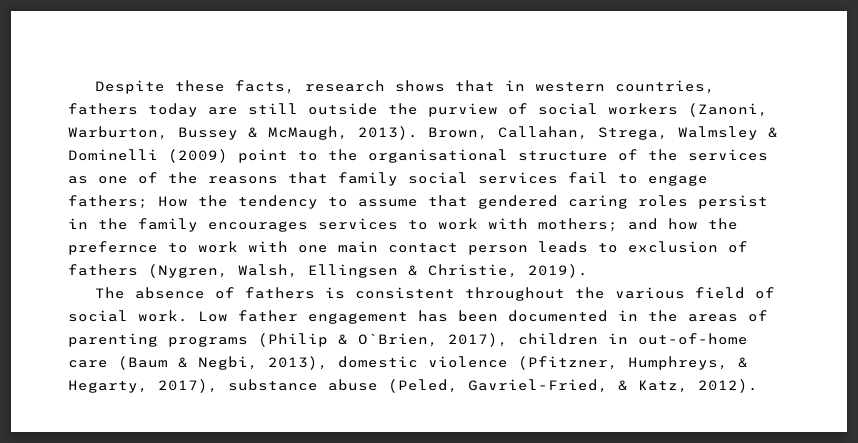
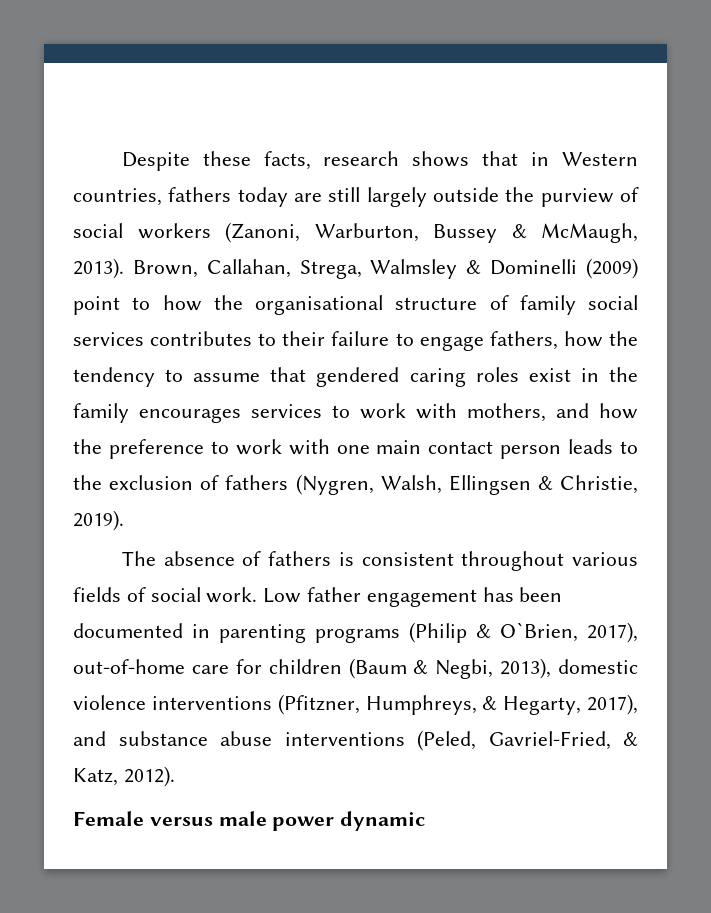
[534,82,605,92] western -> [562,152,638,166] Western
(298, 109) none -> [366,187,427,207] largely
(318, 156) none -> [162,295,202,311] how
[648,149,768,161] [68,172,708,186] [68,195,188,209] the services as one of the reasons that family social services fail to engage fathers; How -> [519,295,638,315] [73,331,603,351] family social services contributes to their failure to engage fathers, how
[698,195,768,209] persist -> [528,368,571,382] exist
[538,218,618,232] mothers; -> [467,403,546,422] mothers,
[68,241,158,255] prefernce -> [108,439,204,459] preference
(618, 248) none -> [73,475,102,490] the
[574,287,745,299] the various field -> [571,552,638,566] [73,587,121,602] various fields
[648,310,768,322] the areas of -> (210, 631) none
[518,333,748,345] [68,360,108,368] children in out-of-home care -> [73,659,342,674] out-of-home care for children
(508, 362) none -> [151,696,272,710] interventions
(218, 386) none -> [73,731,106,746] and
(378, 385) none -> [284,732,405,746] interventions
(758, 386) none -> [73,811,426,831] // Female versus male power dynamic

